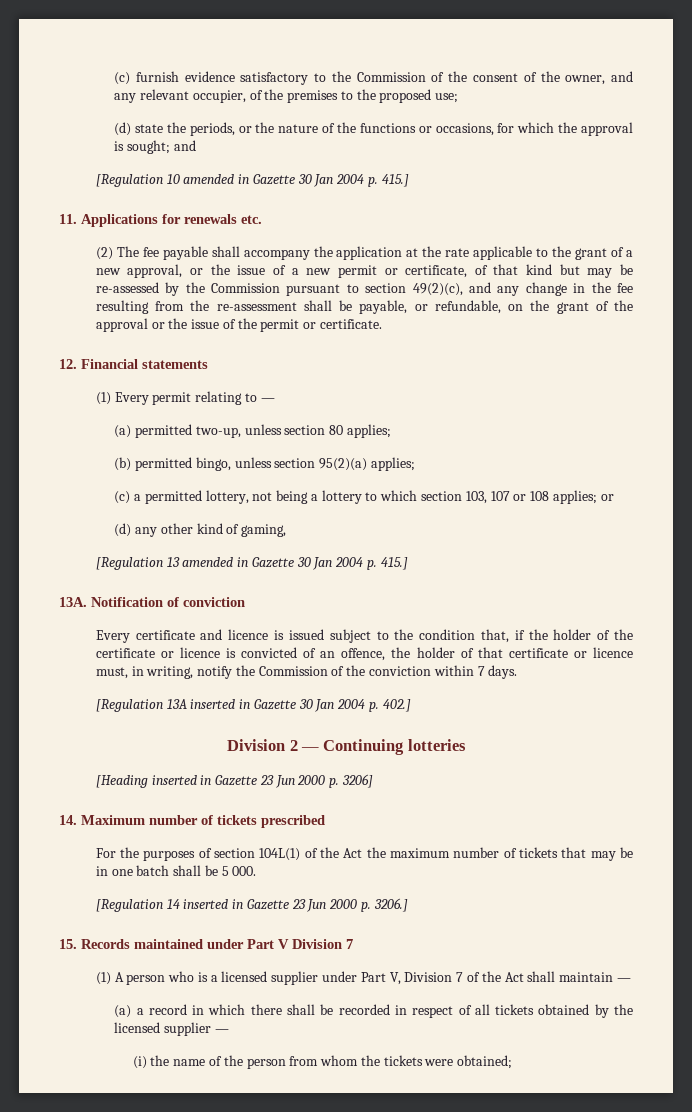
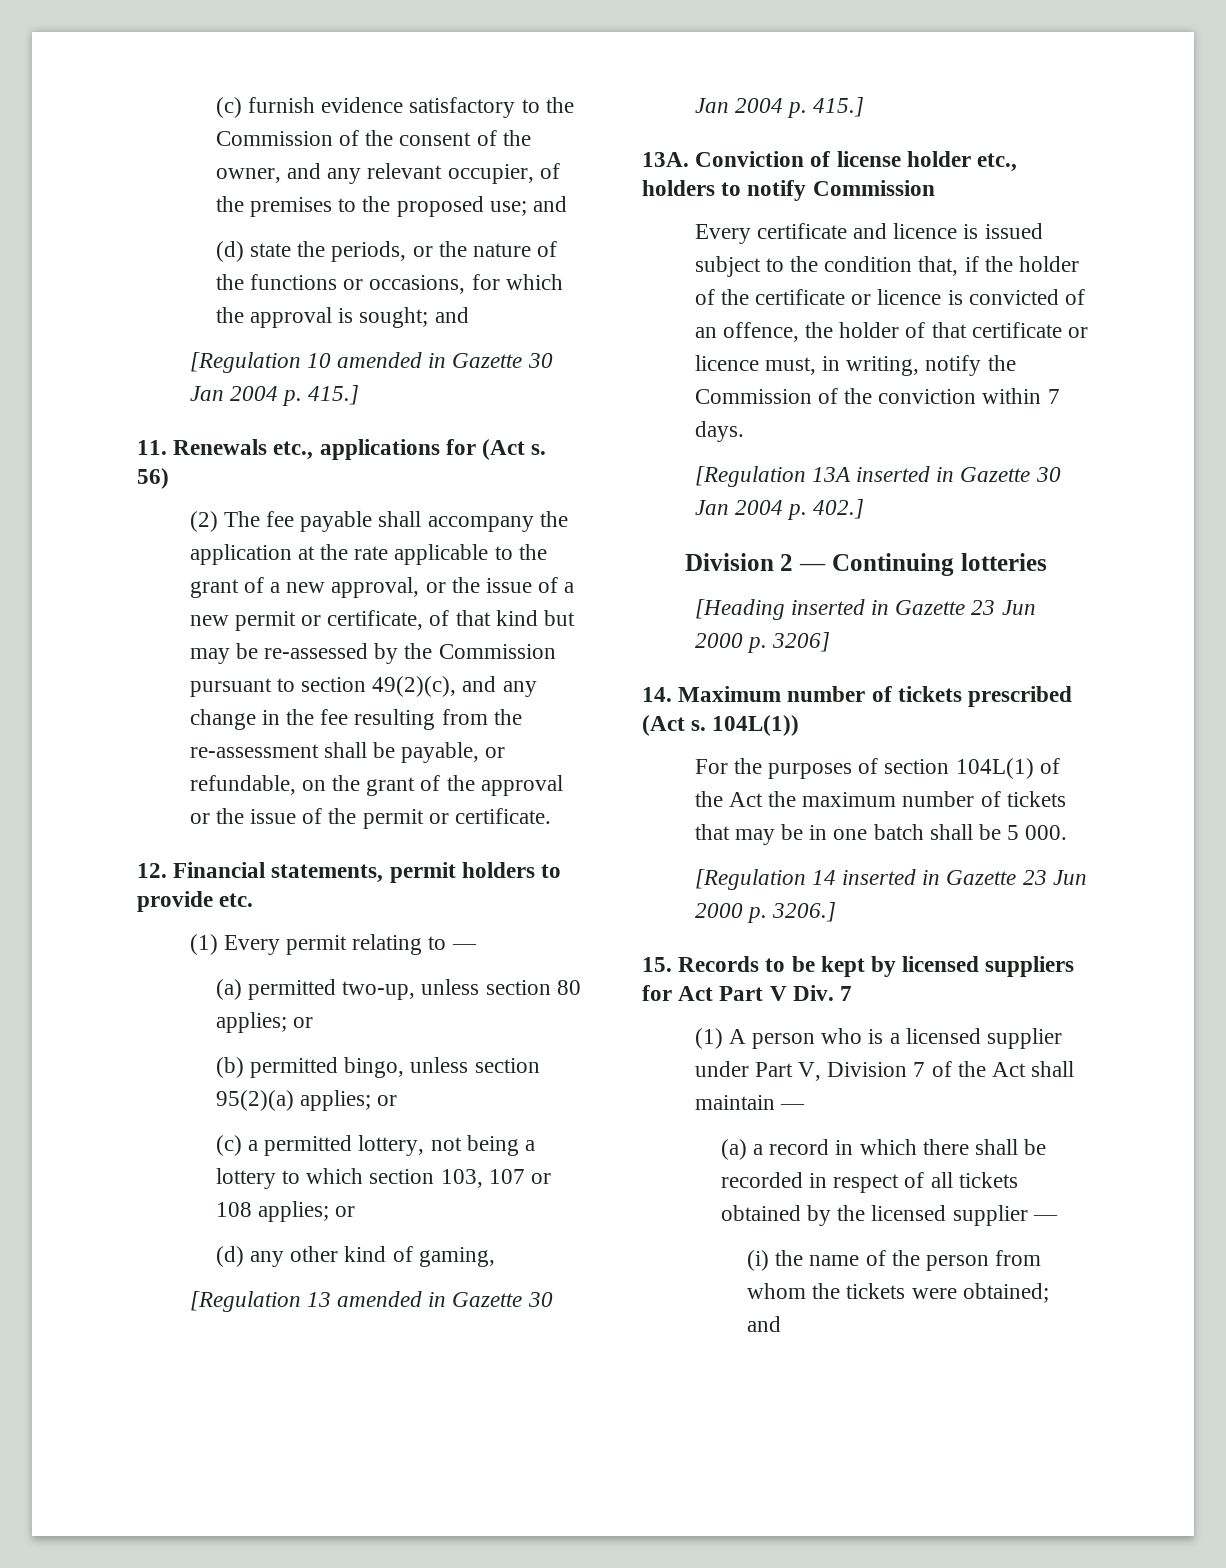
(459, 98) none -> [533,196,568,212] and
[81,214,262,227] Applications for renewals etc. -> [173,439,547,460] [137,468,169,489] Renewals etc., applications for (Act s. 56)
[142,360,208,369] statements -> [271,862,562,883] [137,891,254,912] statements, permit holders to provide etc.
(391, 431) none -> [292,1017,313,1028] or
(415, 464) none -> [377,1095,398,1106] or
[91,597,245,607] Notification of conviction -> [695,151,1018,172] [642,180,935,201] Conviction of license holder etc., holders to notify Commission
(325, 821) none -> [642,715,800,736] (Act s. 104L(1))
[134,939,244,949] maintained under -> [765,956,1075,977] [642,985,714,1001] to be kept by licensed suppliers for Act
[292,939,342,949] Division -> [792,985,834,1001] Div.
(513, 1062) none -> [747,1316,782,1332] and

